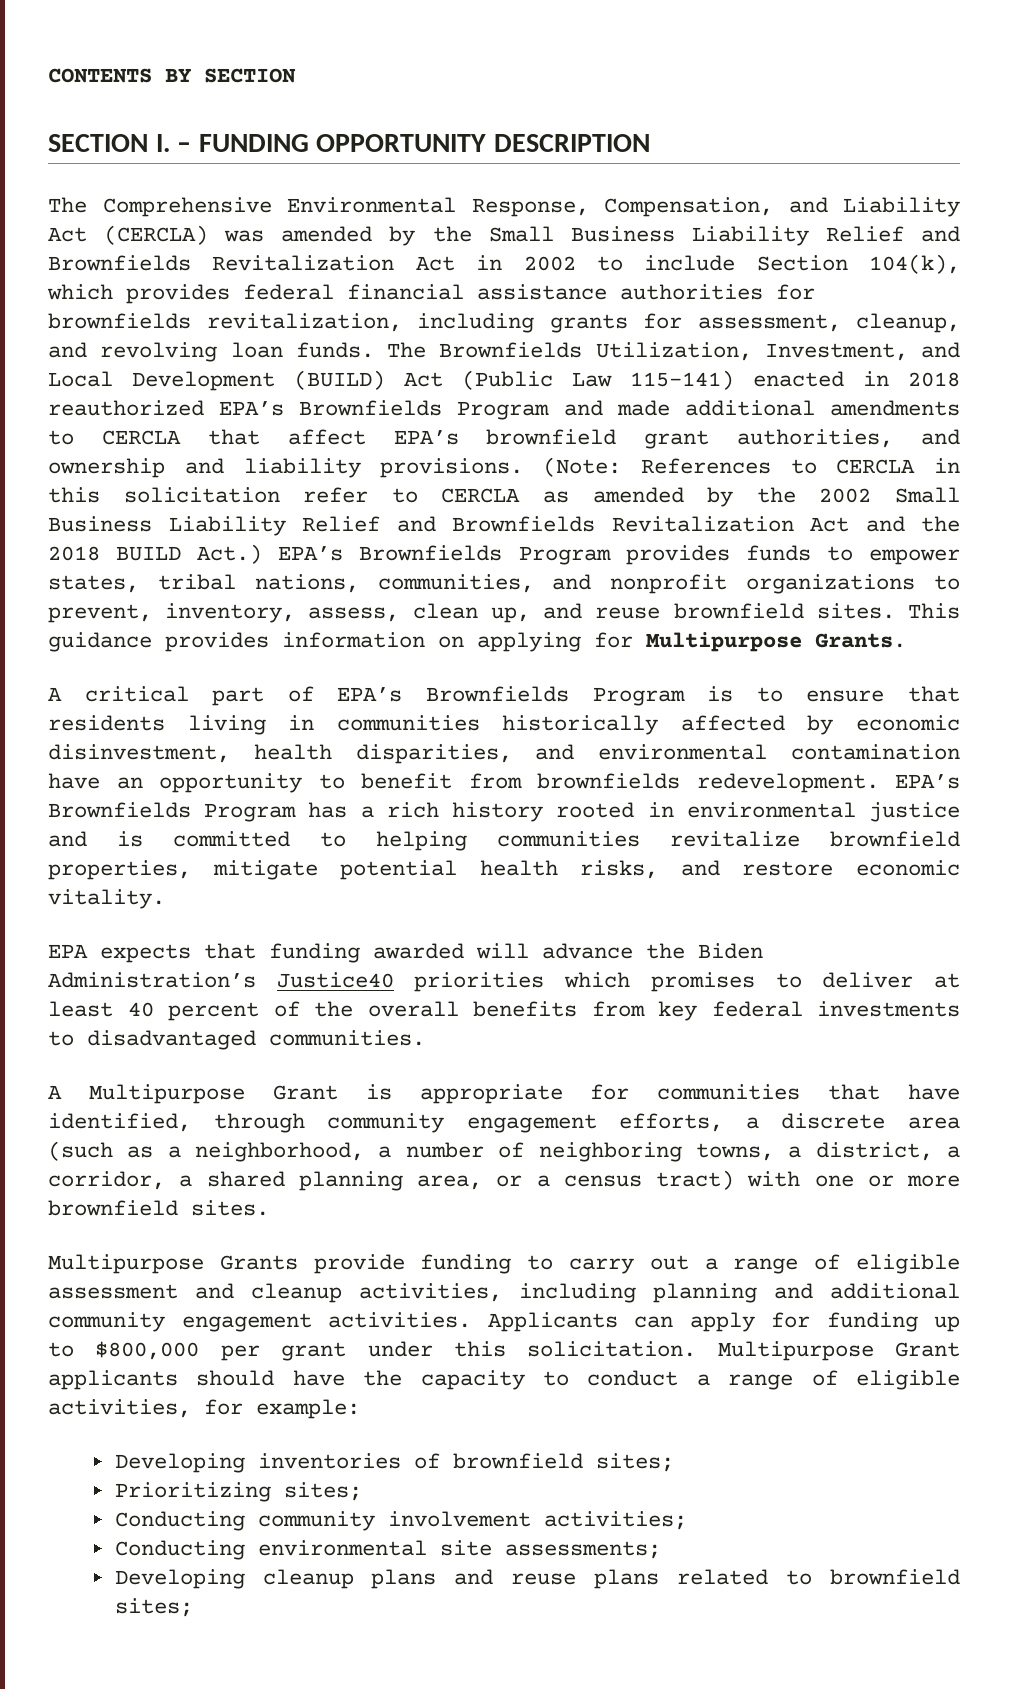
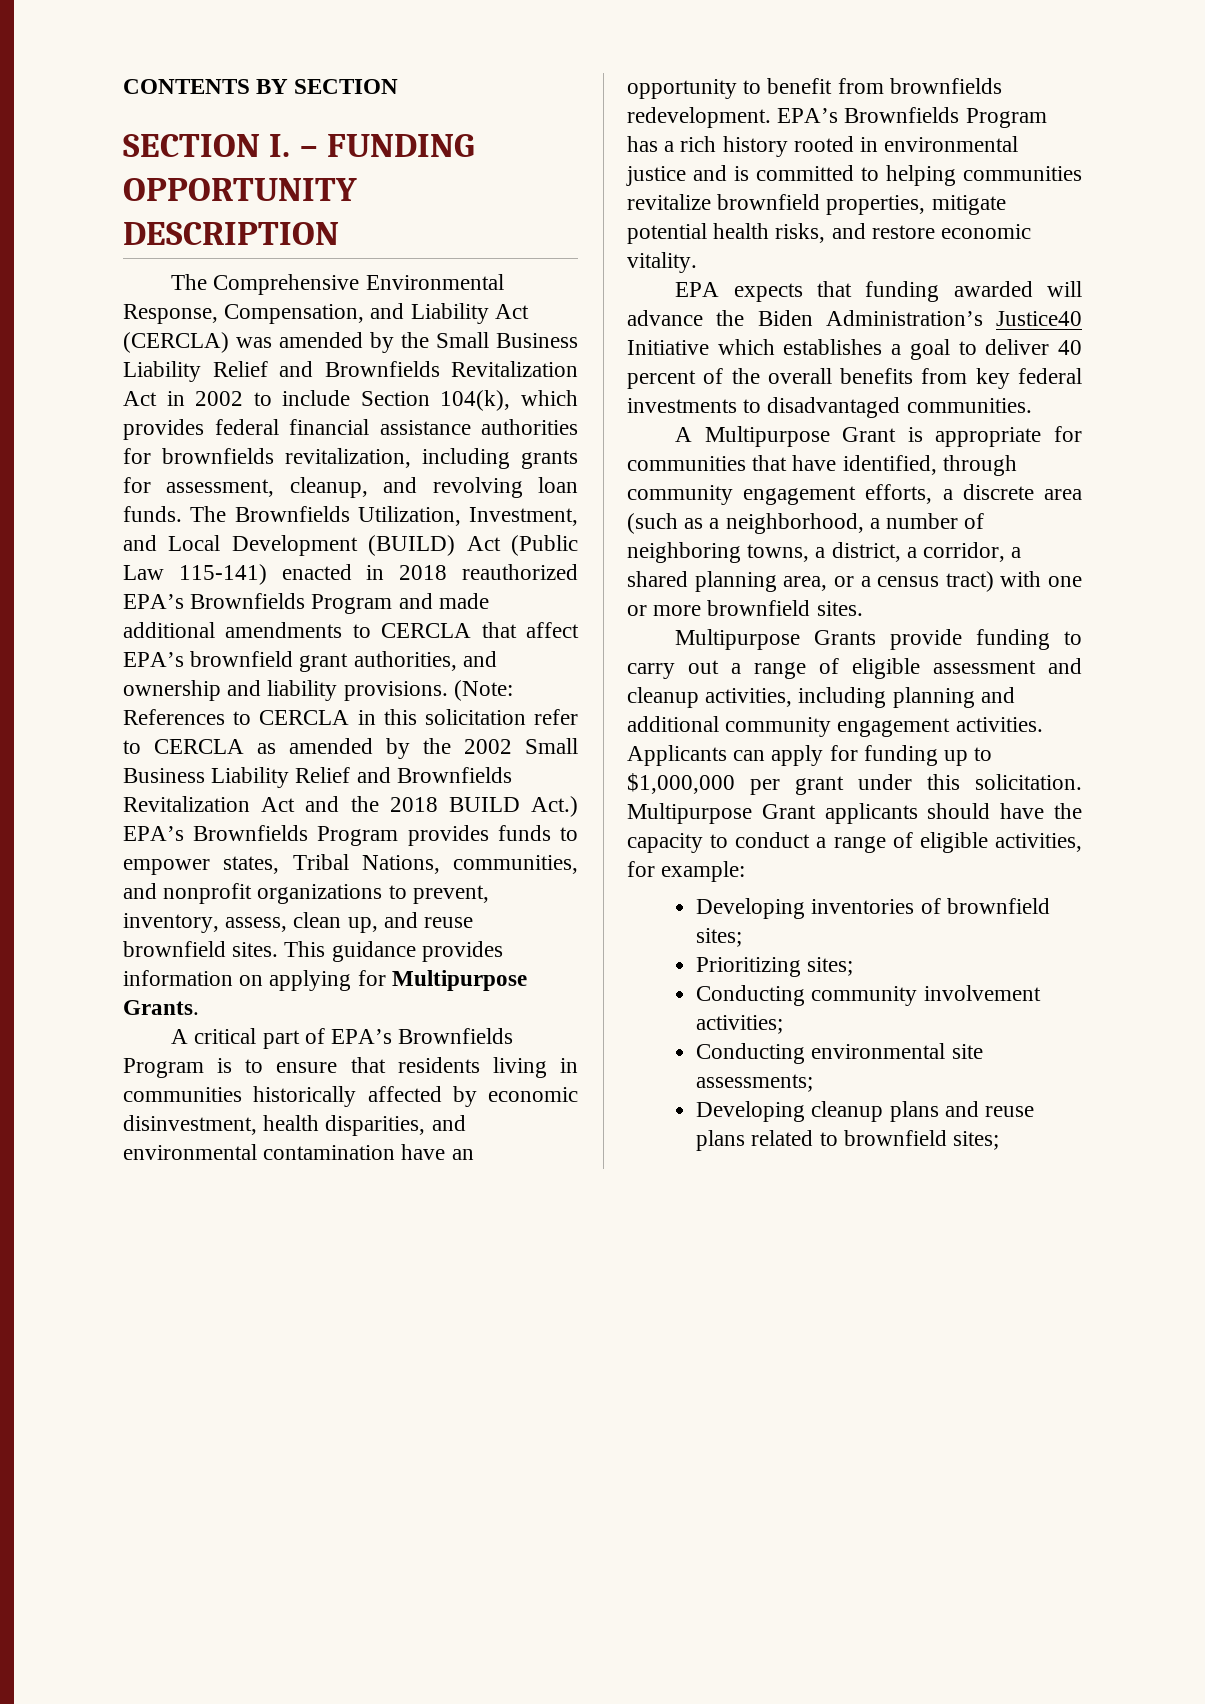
[157,574,359,593] tribal nations, -> [292,854,440,874] Tribal Nations,
[414,972,960,992] [48,1001,113,1017] priorities which promises to deliver at least -> [627,339,1050,360] Initiative which establishes a goal to deliver
[95,1341,200,1360] $800,000 -> [627,773,735,794] $1,000,000

